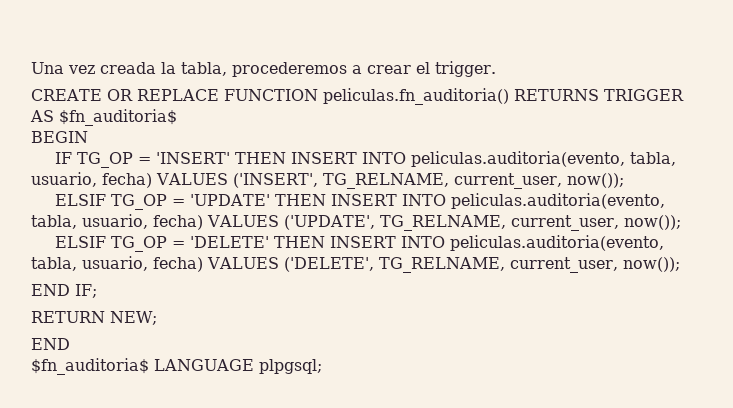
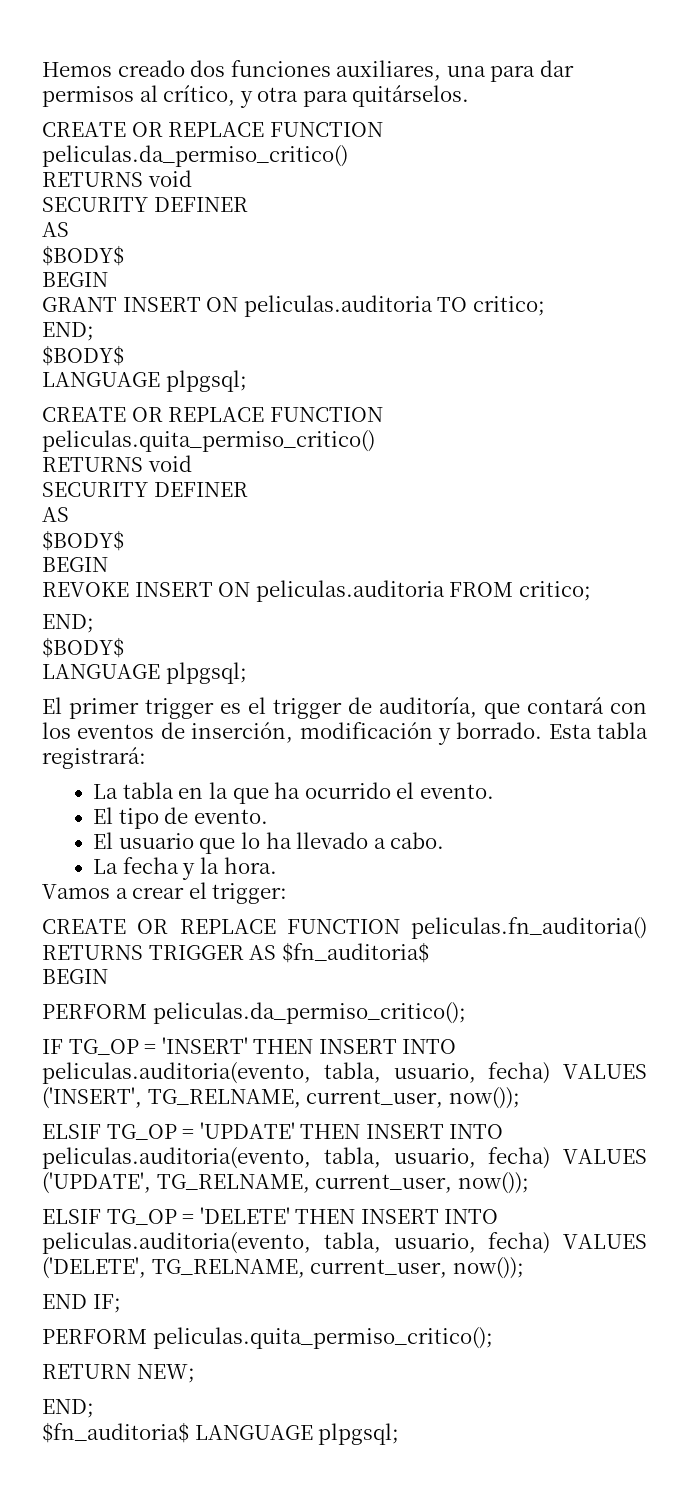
[31,62,347,77] Una vez creada la tabla, procederemos -> [42,60,574,82] [42,85,470,108] [42,122,383,137] [42,145,348,167] [42,170,192,187] [42,197,248,212] [42,222,69,237] [42,245,124,266] [42,272,108,287] [42,295,545,317] [42,322,94,341] [42,345,124,366] [42,370,247,392] [42,407,383,422] [42,430,375,452] [42,455,192,472] [42,482,248,497] [42,507,69,522] [42,530,124,551] [42,557,108,572] [42,580,591,602] [42,614,94,633] [42,637,124,658] [42,662,247,684] [42,697,647,719] [42,722,648,745] [42,747,146,769] [93,782,494,804] [93,807,268,829] [93,832,445,854] [93,857,277,880] [42,884,110,899] Hemos creado dos funciones auxiliares, una para dar permisos al crítico, y otra para quitárselos. // CREATE OR REPLACE FUNCTION peliculas.da_permiso_critico() // RETURNS void // SECURITY DEFINER // AS // $BODY$ // BEGIN // GRANT INSERT ON peliculas.auditoria TO critico; // END; // $BODY$ // LANGUAGE plpgsql; // CREATE OR REPLACE FUNCTION peliculas.quita_permiso_critico() // RETURNS void // SECURITY DEFINER // AS // $BODY$ // BEGIN // REVOKE INSERT ON peliculas.auditoria FROM critico; // END; // $BODY$ // LANGUAGE plpgsql; // El primer trigger es el trigger de auditoría, que contará con los eventos de inserción, modificación y borrado. Esta tabla registrará: // La tabla en la que ha ocurrido el evento. // El tipo de evento. // El usuario que lo ha llevado a cabo. // La fecha y la hora. // Vamos
[435,61,496,77] trigger. -> [212,883,288,904] trigger:
(88, 137) none -> [42,1002,466,1024] // PERFORM peliculas.da_permiso_critico();
(97, 291) none -> [42,1327,493,1349] // PERFORM peliculas.quita_permiso_critico();
[31,338,70,350] END -> [42,1399,94,1418] END;

